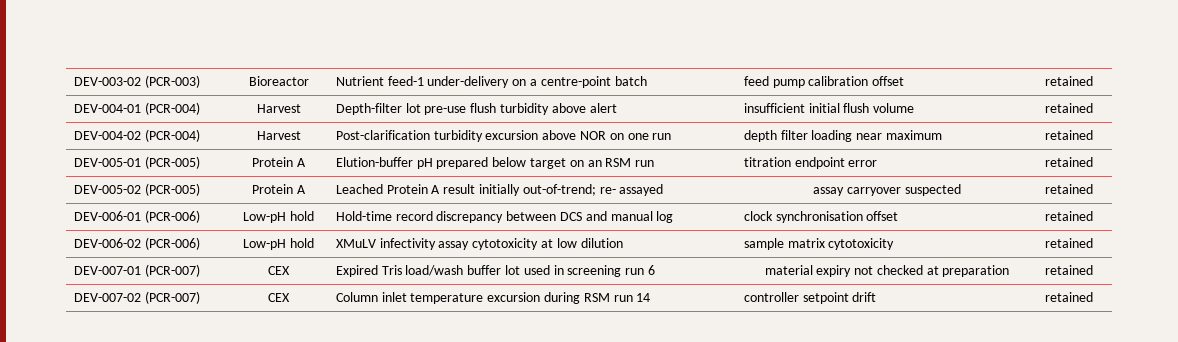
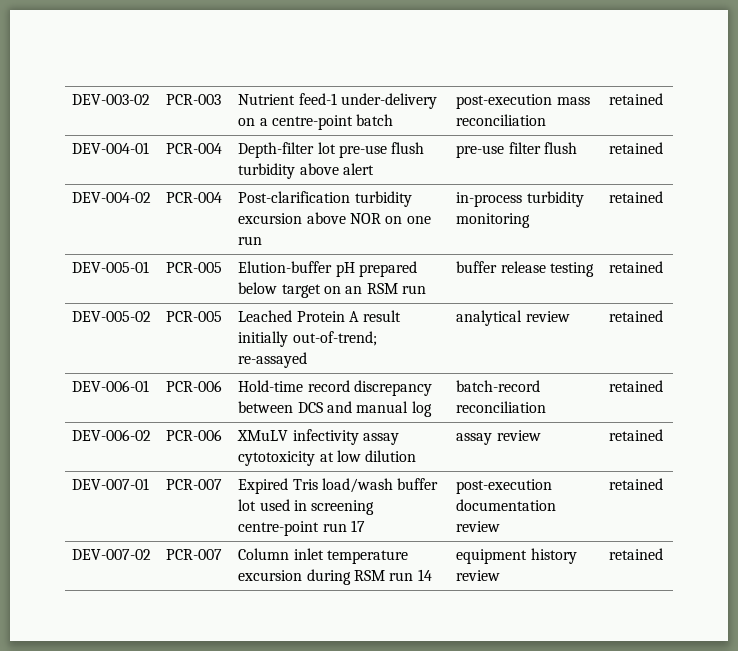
[144,75,200,88] [248,76,309,86] (PCR-003) | Bioreactor -> [166,94,222,105] | PCR-003
[743,76,905,88] feed pump calibration offset -> [456,94,590,109] [456,114,547,126] post-execution mass reconciliation
[144,102,200,115] [256,104,301,113] (PCR-004) | Harvest -> [166,143,223,154] | PCR-004
[743,103,915,113] insufficient initial flush volume -> [456,142,577,158] pre-use filter flush
[144,129,200,142] [256,131,301,140] (PCR-004) | Harvest -> [166,192,223,203] | PCR-004
[743,130,943,142] depth filter loading near maximum -> [456,191,584,207] [456,213,531,228] in-process turbidity monitoring
[144,156,200,169] [252,157,306,167] (PCR-005) | Protein A -> [166,262,223,273] | PCR-005
[743,157,878,169] titration endpoint error -> [456,261,594,277] buffer release testing
[144,183,200,196] [252,184,306,194] (PCR-005) | Protein A -> [166,311,223,322] | PCR-005
[599,184,664,196] [813,184,961,196] re- assayed | assay carryover suspected -> [238,352,308,368] [456,310,570,326] re-assayed | analytical review
[144,210,200,223] [243,211,314,223] (PCR-006) | Low-pH hold -> [166,380,223,392] | PCR-006
[743,211,899,223] clock synchronisation offset -> [456,380,541,392] [456,401,547,413] batch-record reconciliation
[144,237,200,250] [243,238,314,250] (PCR-006) | Low-pH hold -> [166,429,223,441] | PCR-006
[743,238,895,250] sample matrix cytotoxicity -> [456,430,541,445] assay review
[144,264,200,277] [268,266,290,275] (PCR-007) | CEX -> [166,479,223,490] | PCR-007
[625,265,655,275] [764,265,1010,277] run 6 | material expiry not checked at preparation -> [238,520,365,536] [456,479,553,494] [456,499,557,511] [456,521,501,532] centre-point run 17 | post-execution documentation review
[144,291,200,304] [268,293,290,302] (PCR-007) | CEX -> [166,549,223,560] | PCR-007
[743,292,877,304] controller setpoint drift -> [456,548,577,564] [456,570,501,581] equipment history review

